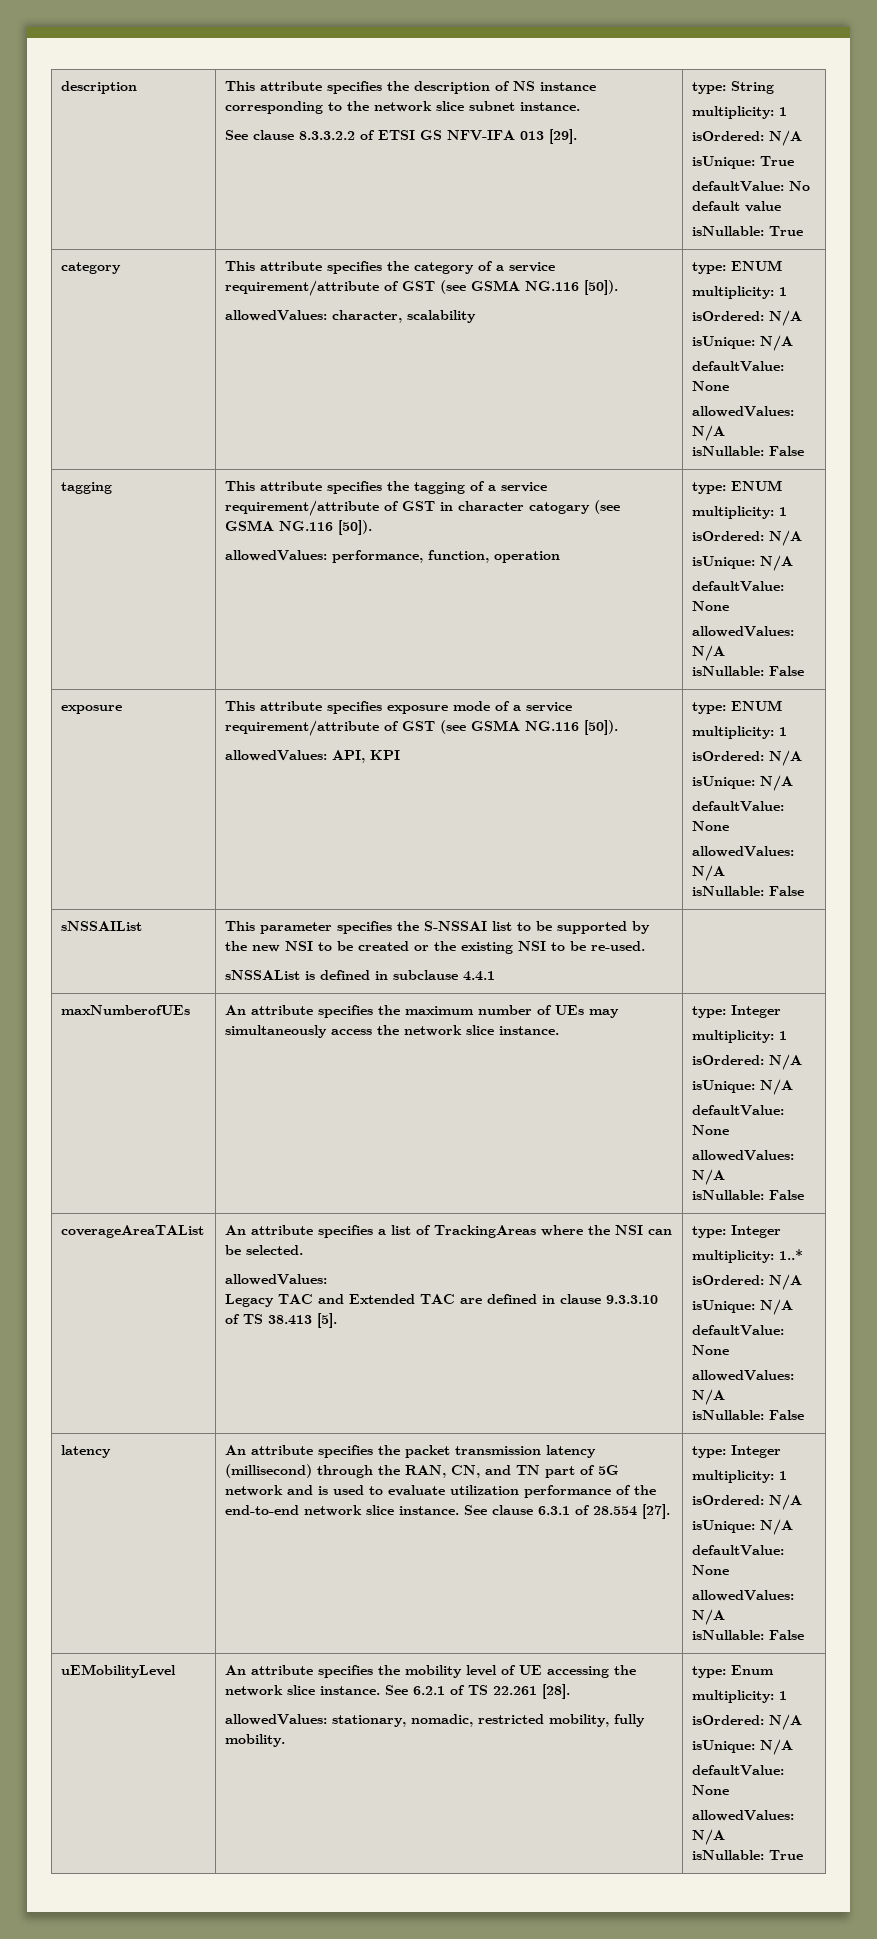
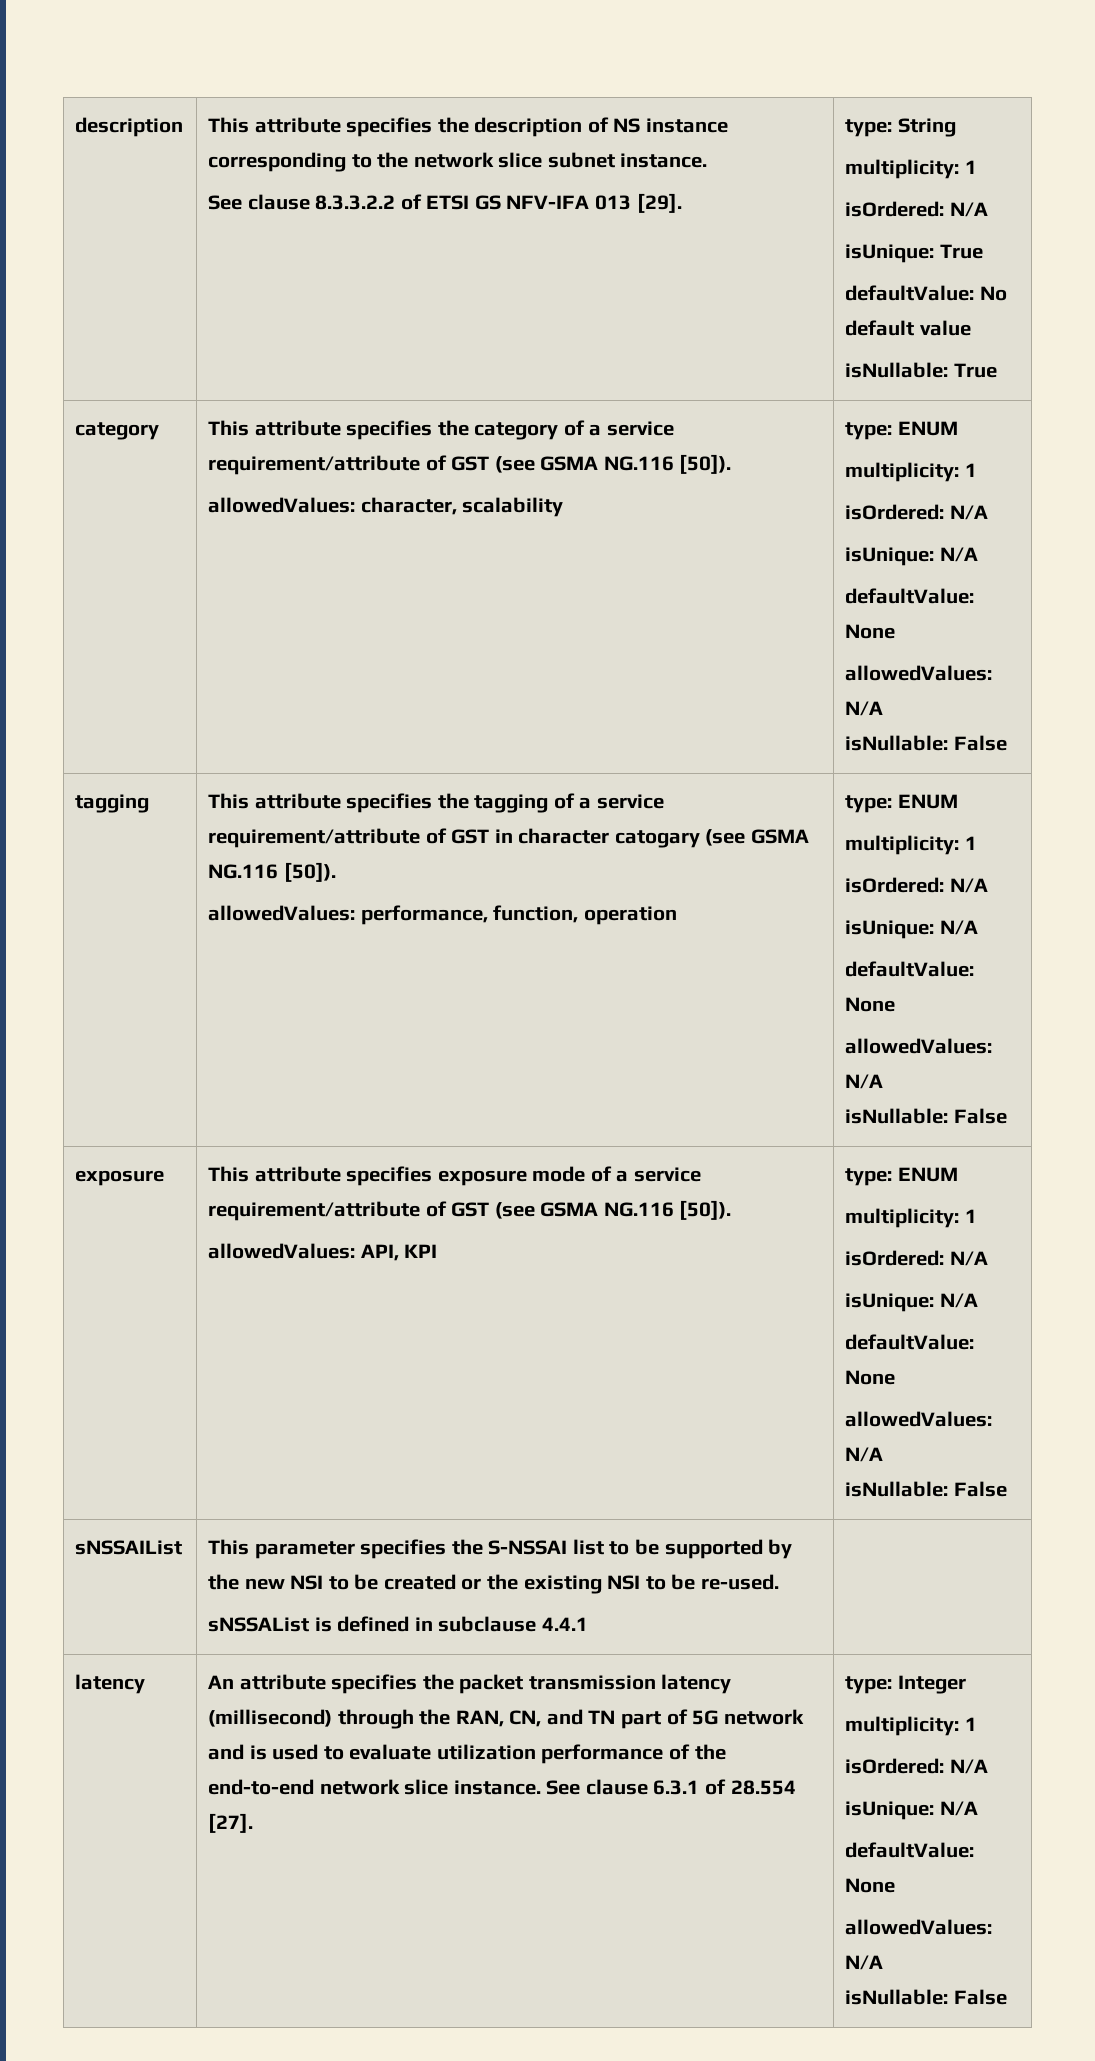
[61,1005,191,1015] [225,1005,620,1018] [225,1025,560,1038] [692,1005,782,1018] [692,1030,788,1043] [692,1054,803,1070] [692,1079,794,1095] [692,1105,785,1116] [692,1125,730,1135] [692,1150,795,1161] [692,1169,726,1185] [692,1190,805,1200] [61,1225,205,1238] [225,1225,673,1238] [225,1245,304,1255] [225,1274,328,1285] [225,1294,659,1307] [225,1313,338,1328] [692,1225,782,1238] [692,1249,804,1263] [692,1274,803,1290] [692,1299,794,1315] [692,1325,785,1336] [692,1345,730,1355] [692,1370,795,1381] [692,1389,726,1405] [692,1410,805,1420] // maxNumberofUEs | An attribute specifies the maximum number of UEs may simultaneously access the network slice instance. | type: Integer // multiplicity: 1 // isOrdered: N/A // isUnique: N/A // defaultValue: None // allowedValues: N/A // isNullable: False // coverageAreaTAList | An attribute specifies a list of TrackingAreas where the NSI can be selected. // allowedValues: // Legacy TAC and Extended TAC are defined in clause 9.3.3.10 of TS 38.413 [5]. | type: Integer // multiplicity: 1..* // isOrdered: N/A // isUnique: N/A // defaultValue: None // allowedValues: N/A // isNullable: False -> (588, 1624) none
[61,1664,177,1678] [225,1665,637,1678] [225,1684,571,1699] [225,1714,646,1727] [225,1734,286,1747] [692,1665,775,1678] [692,1690,788,1703] [692,1714,803,1730] [692,1739,794,1755] [692,1765,785,1776] [692,1785,730,1795] [692,1810,795,1821] [692,1829,726,1845] [692,1850,804,1860] // uEMobilityLevel | An attribute specifies the mobility level of UE accessing the network slice instance. See 6.2.1 of TS 22.261 [28]. // allowedValues: stationary, nomadic, restricted mobility, fully mobility. | type: Enum // multiplicity: 1 // isOrdered: N/A // isUnique: N/A // defaultValue: None // allowedValues: N/A // isNullable: True -> (1007, 1997) none

